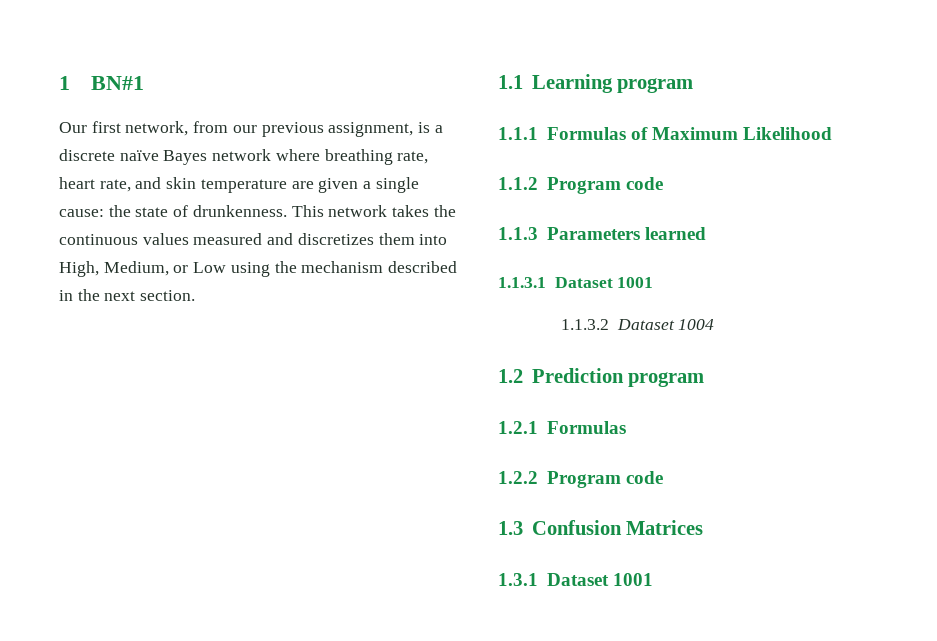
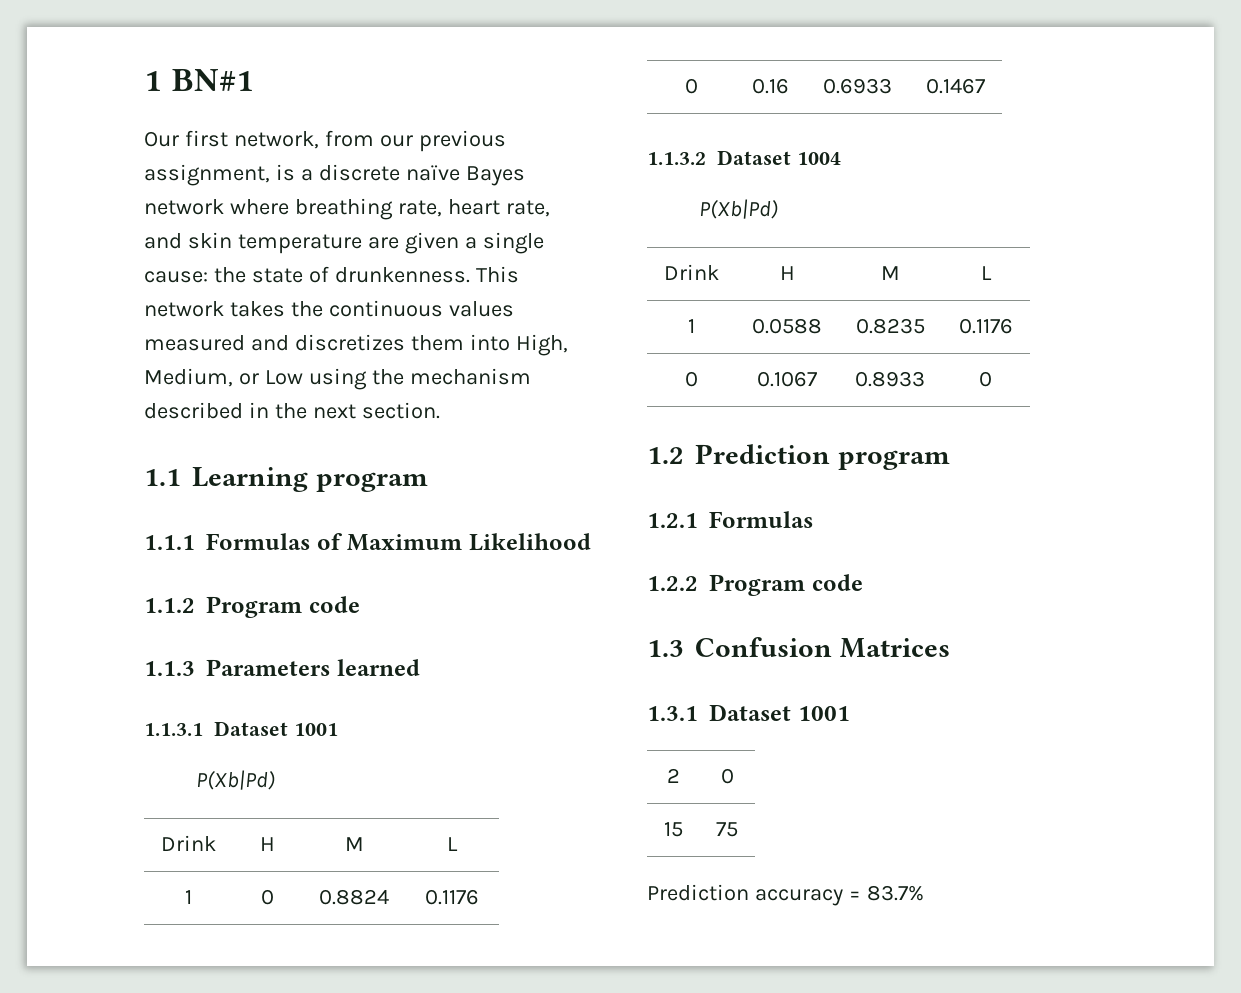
[561,319,715,330] 1.1.3.2 Dataset 1004 -> [196,770,276,790] [161,835,216,851] [260,837,275,851] [344,837,364,851] [447,837,458,851] [185,890,192,904] [261,889,274,905] [319,889,389,905] [425,889,479,905] [685,78,698,94] [752,78,789,94] [822,78,892,94] [925,78,985,94] [647,150,841,165] [699,199,779,219] [664,264,719,280] [779,266,795,280] [880,266,900,280] [980,266,992,280] [688,319,695,333] [752,318,822,334] [855,318,925,334] [958,318,1013,334] [685,371,698,387] [757,371,817,387] [855,371,925,387] [979,371,992,387] P(Xb|Pd) // Drink | H | M | L // 1 | 0 | 0.8824 | 0.1176 // 0 | 0.16 | 0.6933 | 0.1467 // 1.1.3.2 Dataset 1004 // P(Xb|Pd) // Drink | H | M | L // 1 | 0.0588 | 0.8235 | 0.1176 // 0 | 0.1067 | 0.8933 | 0
(653, 579) none -> [667,768,680,783] [720,768,734,784] [664,822,683,837] [716,822,738,837] [647,884,924,906] // 2 | 0 // 15 | 75 // Prediction accuracy = 83.7%

